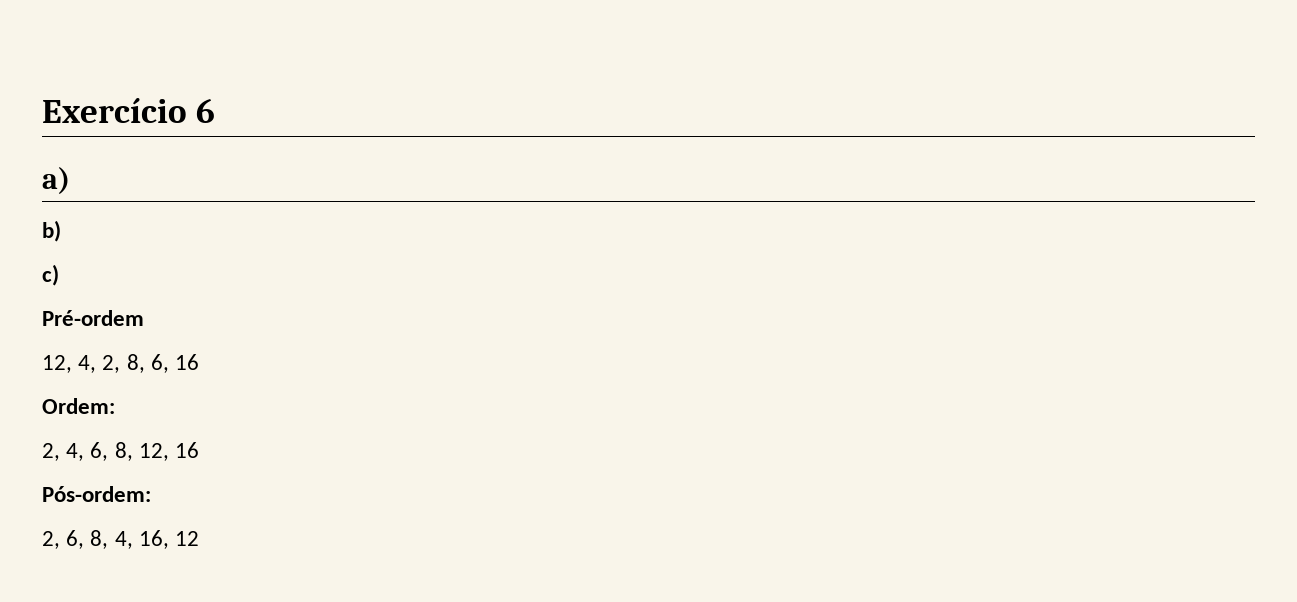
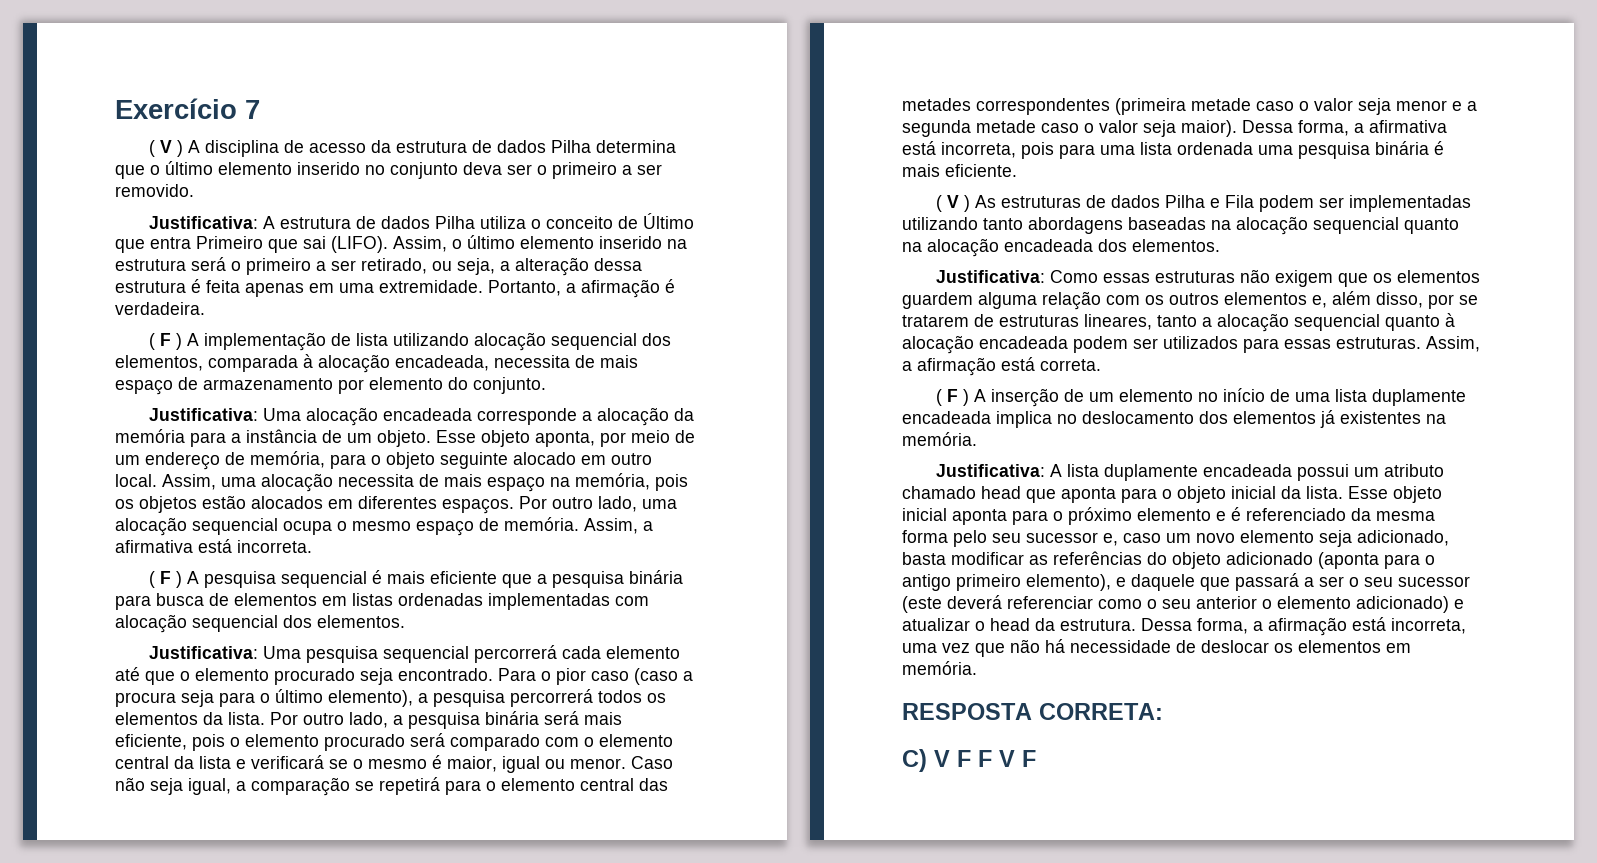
[196,98,216,123] [42,167,70,194] [42,220,61,242] [42,264,59,286] [42,310,144,326] [42,354,200,373] [42,398,115,414] [42,442,200,461] [42,486,151,502] [42,530,200,549] 6 // a) // b) // c) // Pré-ordem // 12, 4, 2, 8, 6, 16 // Ordem: // 2, 4, 6, 8, 12, 16 // Pós-ordem: // 2, 6, 8, 4, 16, 12 -> [245,100,260,119] [149,140,677,157] [115,161,662,179] [115,184,194,197] [149,213,695,229] [115,235,687,253] [115,257,642,276] [115,279,675,298] [115,302,205,315] [149,332,672,351] [115,354,638,373] [115,377,546,395] [149,407,695,426] [115,429,695,447] [115,451,652,470] [115,473,688,492] [115,495,677,514] [115,517,653,536] [115,539,312,553] [149,570,684,588] [115,593,649,610] [115,614,405,633] [149,645,681,663] [115,667,693,685] [115,689,666,707] [115,711,622,729] [115,733,673,751] [115,755,673,773] [115,777,668,796] [902,98,1477,115] [902,120,1447,137] [902,141,1444,159] [902,164,1017,177] [936,195,1472,212] [902,216,1459,235] [902,238,1220,257] [936,269,1481,287] [902,291,1478,310] [902,313,1455,332] [902,335,1480,354] [902,357,1101,376] [936,388,1467,407] [902,410,1446,428] [902,432,977,446] [936,464,1445,481] [902,486,1442,503] [902,507,1435,525] [902,530,1449,547] [902,551,1435,569] [902,573,1470,591] [902,595,1464,613] [902,617,1466,636] [902,639,1411,657] [902,661,977,675] [902,703,1163,720] [902,749,1036,772] 7 // ( V ) A disciplina de acesso da estrutura de dados Pilha determina que o último elemento inserido no conjunto deva ser o primeiro a ser removido. // Justificativa: A estrutura de dados Pilha utiliza o conceito de Último que entra Primeiro que sai (LIFO). Assim, o último elemento inserido na estrutura será o primeiro a ser retirado, ou seja, a alteração dessa estrutura é feita apenas em uma extremidade. Portanto, a afirmação é verdadeira. // ( F ) A implementação de lista utilizando alocação sequencial dos elementos, comparada à alocação encadeada, necessita de mais espaço de armazenamento por elemento do conjunto. // Justificativa: Uma alocação encadeada corresponde a alocação da memória para a instância de um objeto. Esse objeto aponta, por meio de um endereço de memória, para o objeto seguinte alocado em outro local. Assim, uma alocação necessita de mais espaço na memória, pois os objetos estão alocados em diferentes espaços. Por outro lado, uma alocação sequencial ocupa o mesmo espaço de memória. Assim, a afirmativa está incorreta. // ( F ) A pesquisa sequencial é mais eficiente que a pesquisa binária para busca de elementos em listas ordenadas implementadas com alocação sequencial dos elementos. // Justificativa: Uma pesquisa sequencial percorrerá cada elemento até que o elemento procurado seja encontrado. Para o pior caso (caso a procura seja para o último elemento), a pesquisa percorrerá todos os elementos da lista. Por outro lado, a pesquisa binária será mais eficiente, pois o elemento procurado será comparado com o elemento central da lista e verificará se o mesmo é maior, igual ou menor. Caso não seja igual, a comparação se repetirá para o elemento central das metades correspondentes (primeira metade caso o valor seja menor e a segunda metade caso o valor seja maior). Dessa forma, a afirmativa está incorreta, pois para uma lista ordenada uma pesquisa binária é mais eficiente. // ( V ) As estruturas de dados Pilha e Fila podem ser implementadas utilizando tanto abordagens baseadas na alocação sequencial quanto na alocação encadeada dos elementos. // Justificativa: Como essas estruturas não exigem que os elementos guardem alguma relação com os outros elementos e, além disso, por se tratarem de estruturas lineares, tanto a alocação sequencial quanto à alocação encadeada podem ser utilizados para essas estruturas. Assim, a afirmação está correta. // ( F ) A inserção de um elemento no início de uma lista duplamente encadeada implica no deslocamento dos elementos já existentes na memória. // Justificativa: A lista duplamente encadeada possui um atributo chamado head que aponta para o objeto inicial da lista. Esse objeto inicial aponta para o próximo elemento e é referenciado da mesma forma pelo seu sucessor e, caso um novo elemento seja adicionado, basta modificar as referências do objeto adicionado (aponta para o antigo primeiro elemento), e daquele que passará a ser o seu sucessor (este deverá referenciar como o seu anterior o elemento adicionado) e atualizar o head da estrutura. Dessa forma, a afirmação está incorreta, uma vez que não há necessidade de deslocar os elementos em memória. // RESPOSTA CORRETA: // C) V F F V F

